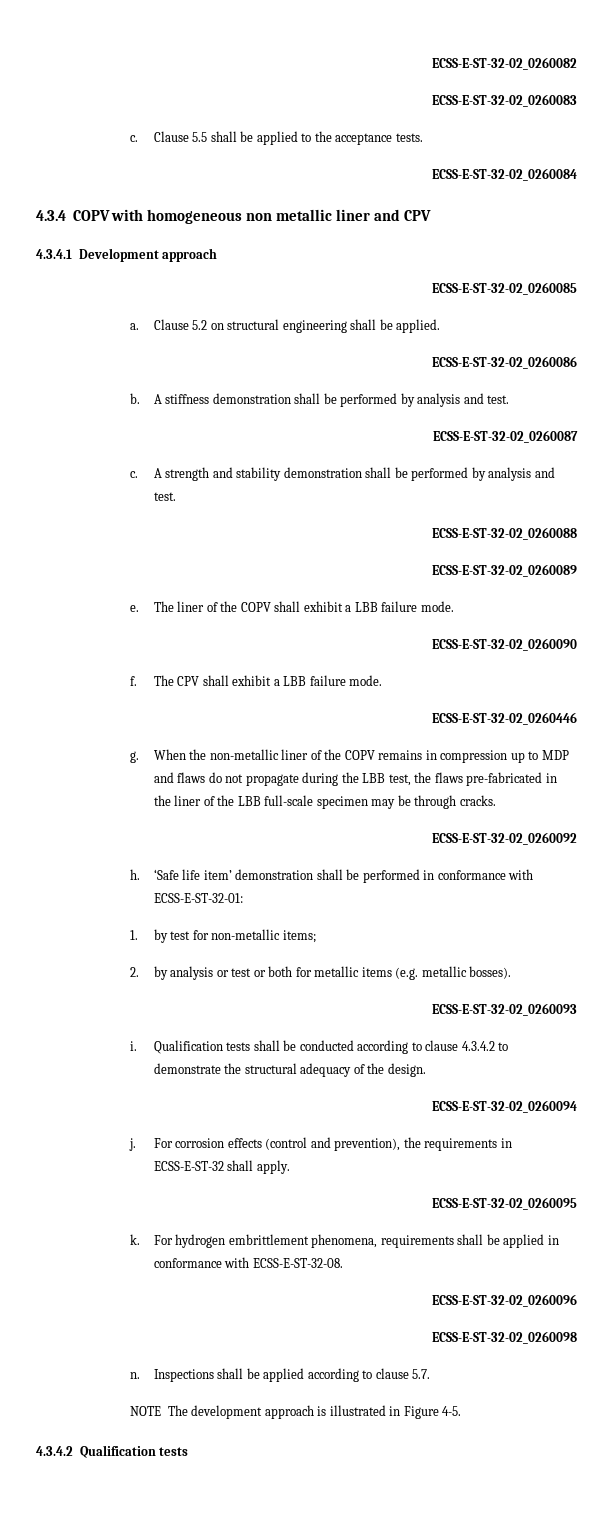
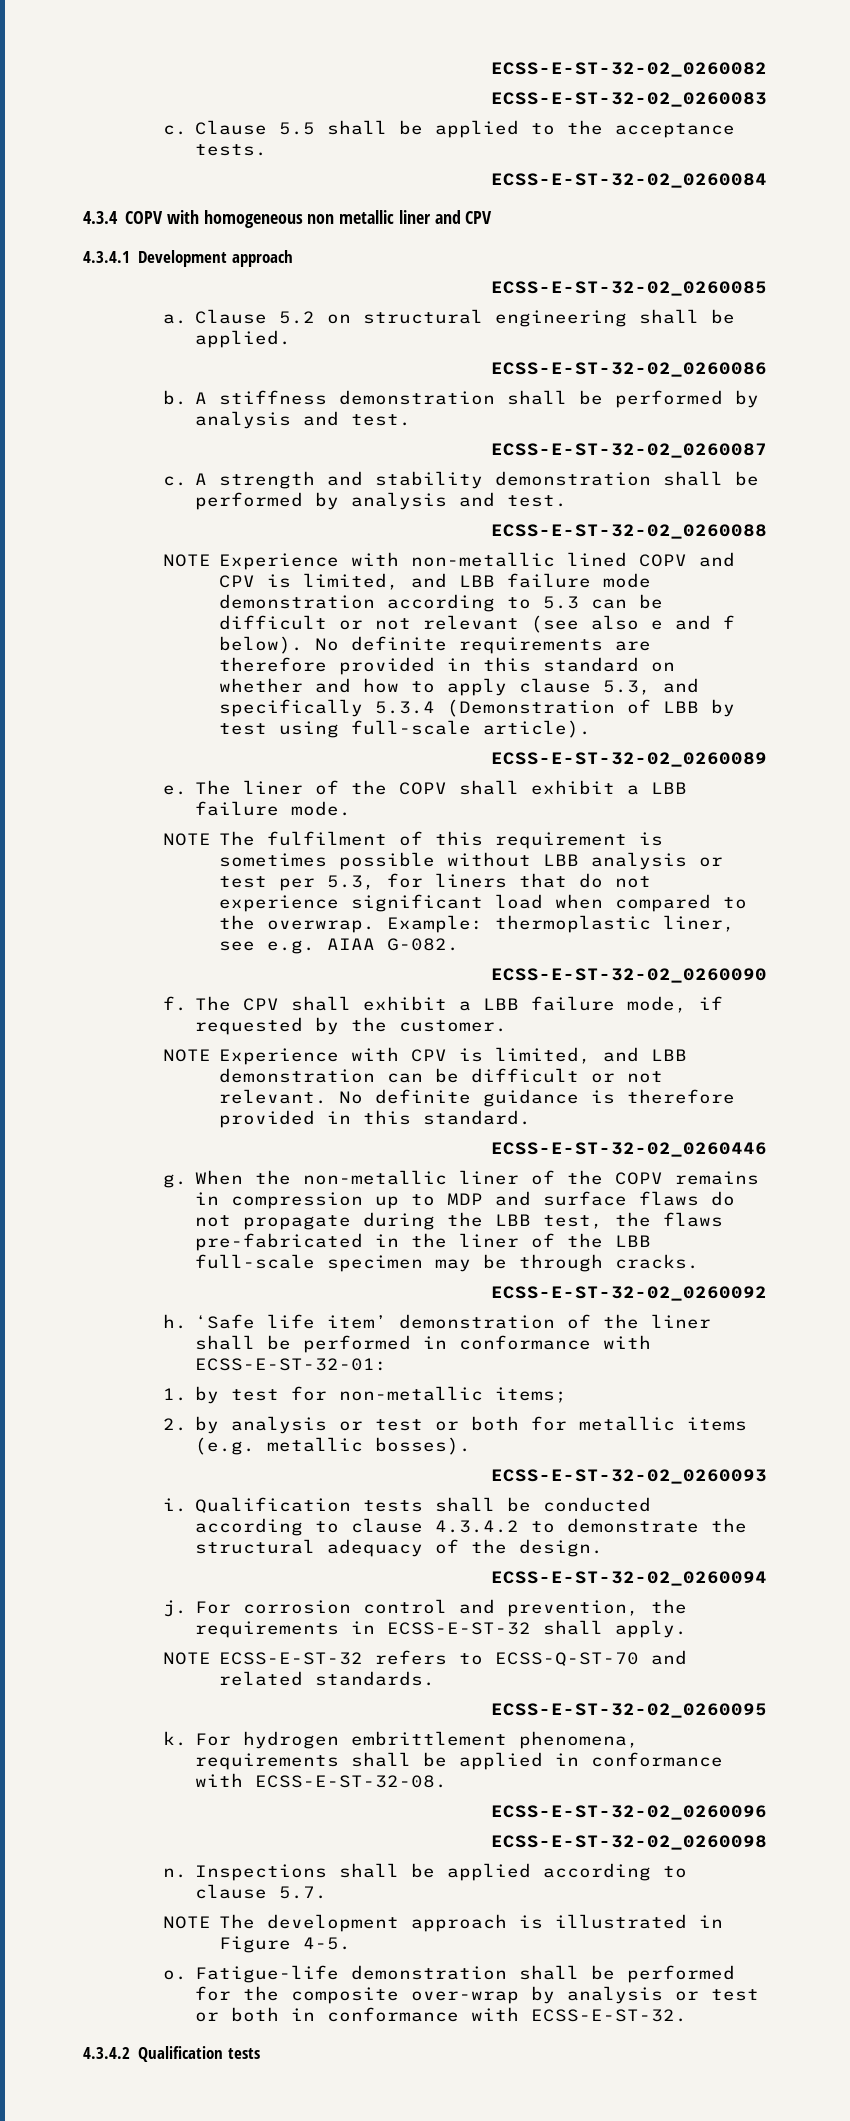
(577, 533) none -> [163,552,736,570] [219,573,652,590] [219,594,664,612] [219,615,736,633] [219,636,652,654] [219,657,676,675] [219,678,700,696] [219,699,736,717] [219,720,592,738] // NOTE Experience with non-metallic lined COPV and CPV is limited, and LBB failure mode demonstration according to 5.3 can be difficult or not relevant (see also e and f below). No definite requirements are therefore provided in this standard on whether and how to apply clause 5.3, and specifically 5.3.4 (Demonstration of LBB by test using full-scale article).
(454, 606) none -> [163,831,664,849] [219,852,724,870] [219,873,652,891] [219,894,748,912] [219,915,736,933] [219,938,460,954] // NOTE The fulfilment of this requirement is sometimes possible without LBB analysis or test per 5.3, for liners that do not experience significant load when compared to the overwrap. Example: thermoplastic liner, see e.g. AIAA G-082.
[349,675,383,686] mode. -> [627,996,724,1013] [195,1017,508,1035] [163,1047,688,1065] [219,1068,664,1083] [219,1089,736,1107] [219,1110,532,1128] mode, if requested by the customer. // NOTE Experience with CPV is limited, and LBB demonstration can be difficult or not relevant. No definite guidance is therefore provided in this standard.
(174, 777) none -> [543,1191,628,1206] surface
(314, 874) none -> [567,1314,712,1329] of the liner
[227,1137,401,1151] effects (control and prevention), -> [363,1599,640,1617] control and prevention,
(290, 1167) none -> [163,1650,688,1666] [219,1671,436,1686] // NOTE ECSS-E-ST-32 refers to ECSS-Q-ST-70 and related standards.
(462, 1411) none -> [163,1965,736,1983] [195,1986,760,2004] [195,2007,688,2022] // o. Fatigue-life demonstration shall be performed for the composite over-wrap by analysis or test or both in conformance with ECSS-E-ST-32.

